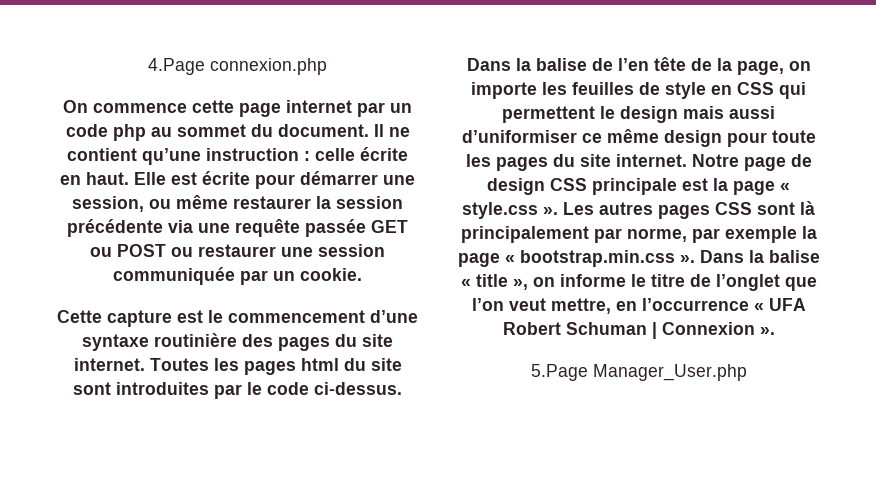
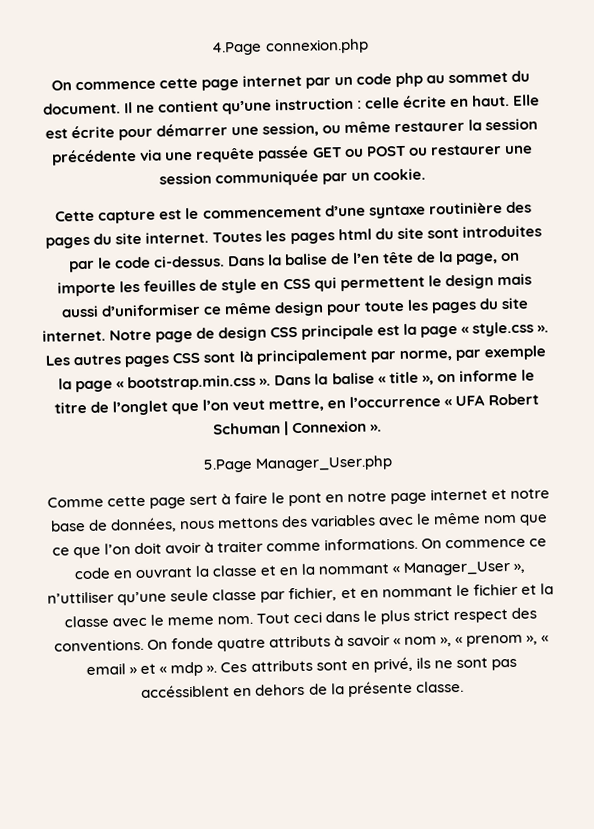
(747, 372) none -> [46,488,551,509] [49,512,549,533] [51,537,548,559] [73,560,527,580] [47,583,554,606] [63,607,538,628] [53,634,550,652] [86,656,517,677] [141,680,464,698] // Comme cette page sert à faire le pont en notre page internet et notre base de données, nous mettons des variables avec le même nom que ce que l’on doit avoir à traiter comme informations. On commence ce code en ouvrant la classe et en la nommant « Manager_User », n’uttiliser qu’une seule classe par fichier, et en nommant le fichier et la classe avec le meme nom. Tout ceci dans le plus strict respect des conventions. On fonde quatre attributs à savoir « nom », « prenom », « email » et « mdp ». Ces attributs sont en privé, ils ne sont pas accéssiblent en dehors de la présente classe.

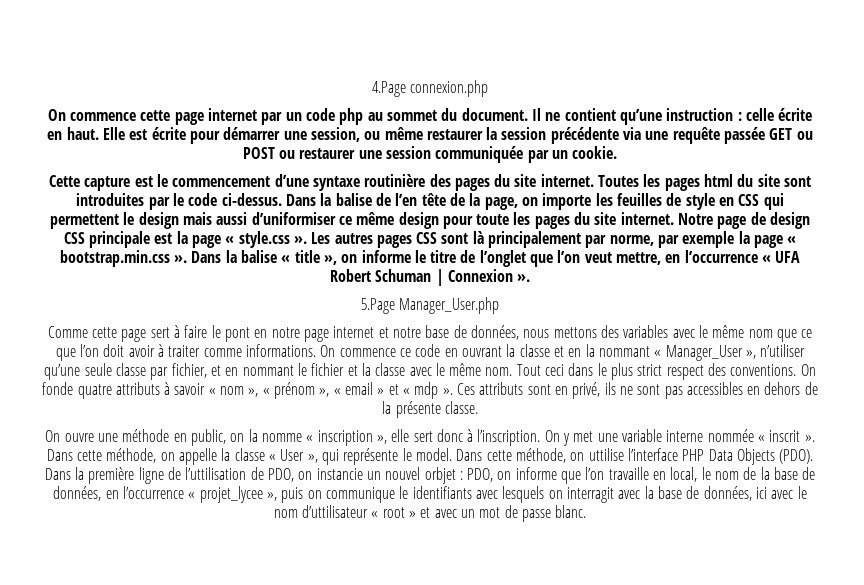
[47,591,115,604] n’uttiliser -> [760,344,806,357] n’utiliser
[166,616,214,626] meme -> [449,363,482,376] même
[466,634,524,647] prenom -> [274,382,316,399] prénom
[141,684,231,698] accéssiblent -> [686,382,743,395] accessibles
(464, 686) none -> [45,429,815,446] [46,448,814,465] [44,467,816,484] [53,486,807,503] [273,505,587,522] // On ouvre une méthode en public, on la nomme « inscription », elle sert donc à l’inscription. On y met une variable interne nommée « inscrit ». Dans cette méthode, on appelle la classe « User », qui représente le model. Dans cette méthode, on uttilise l’interface PHP Data Objects (PDO). Dans la première ligne de l’uttilisation de PDO, on instancie un nouvel orbjet : PDO, on informe que l’on travaille en local, le nom de la base de données, en l’occurrence « projet_lycee », puis on communique le identifiants avec lesquels on interragit avec la base de données, ici avec le nom d’uttilisateur « root » et avec un mot de passe blanc.

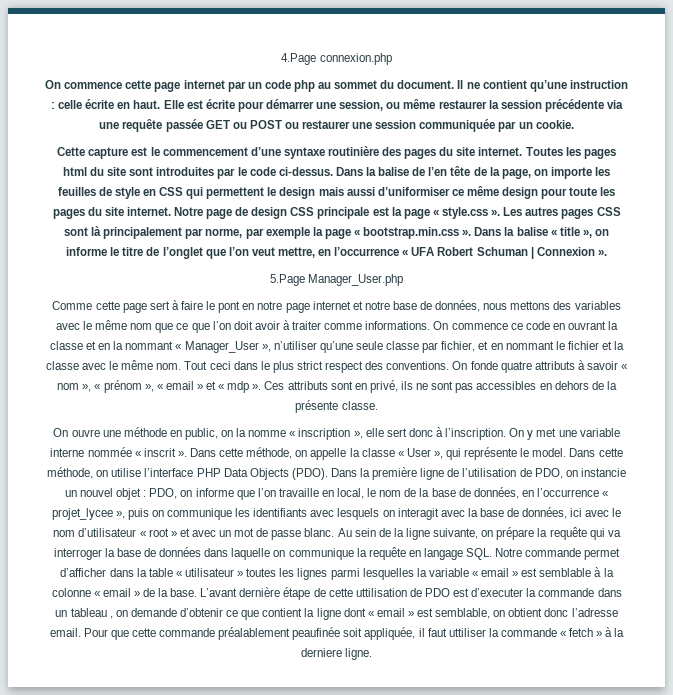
[588,448,624,461] uttilise -> [111,468,142,477] utilise
[185,467,247,480] l’uttilisation -> [462,468,517,477] l’utilisation
[424,467,456,484] orbjet -> [116,488,142,500] objet
[399,486,409,499] le -> [235,508,251,517] les
[566,487,614,503] interragit -> [397,508,439,520] interagit
[302,505,369,518] d’uttilisateur -> [78,528,137,537] d’utilisateur
(587, 511) none -> [337,527,621,540] [53,547,621,560] [60,567,614,580] [51,587,622,600] [55,608,618,620] [49,627,625,640] [300,648,373,660] Au sein de la ligne suivante, on prépare la requête qui va interroger la base de données dans laquelle on communique la requête en langage SQL. Notre commande permet d’afficher dans la table « utilisateur » toutes les lignes parmi lesquelles la variable « email » est semblable à la colonne « email » de la base. L’avant dernière étape de cette uttilisation de PDO est d’executer la commande dans un tableau , on demande d’obtenir ce que contient la ligne dont « email » est semblable, on obtient donc l’adresse email. Pour que cette commande préalablement peaufinée soit appliquée, il faut uttiliser la commande « fetch » à la derniere ligne.

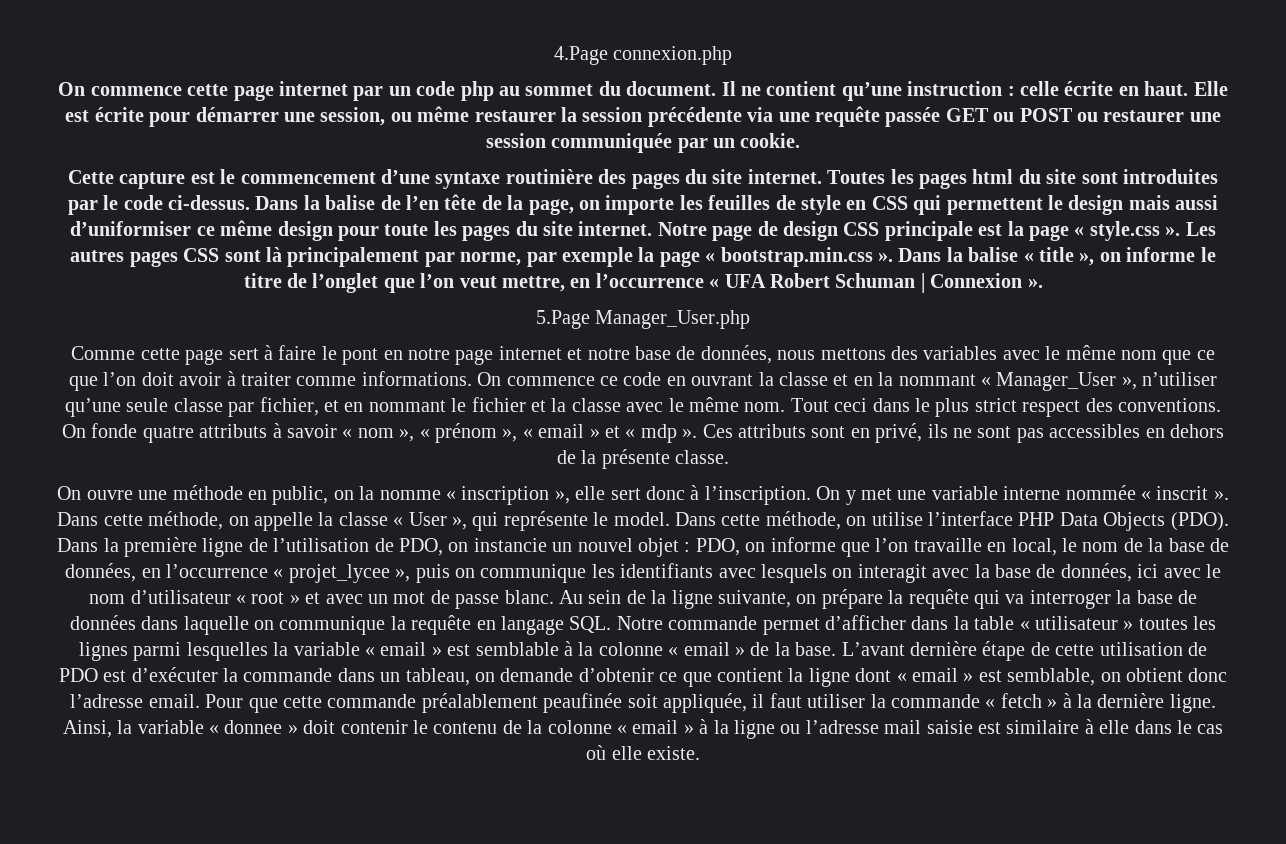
[355,588,407,597] uttilisation -> [1099,642,1183,656] utilisation
[471,588,524,597] d’executer -> [131,667,218,682] d’exécuter
[70,608,113,619] tableau , -> [405,668,470,686] tableau,
[448,628,486,637] uttiliser -> [807,694,866,708] utiliser
[300,648,373,660] derniere ligne. -> [1097,693,1216,713] [62,719,1224,739] [586,745,700,760] dernière ligne. Ainsi, la variable « donnee » doit contenir le contenu de la colonne « email » à la ligne ou l’adresse mail saisie est similaire à elle dans le cas où elle existe.

